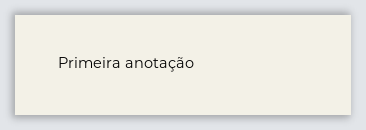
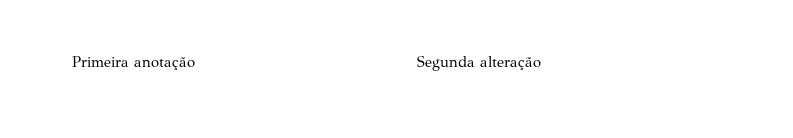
(194, 64) none -> [417,55,541,71] // Segunda alteração

